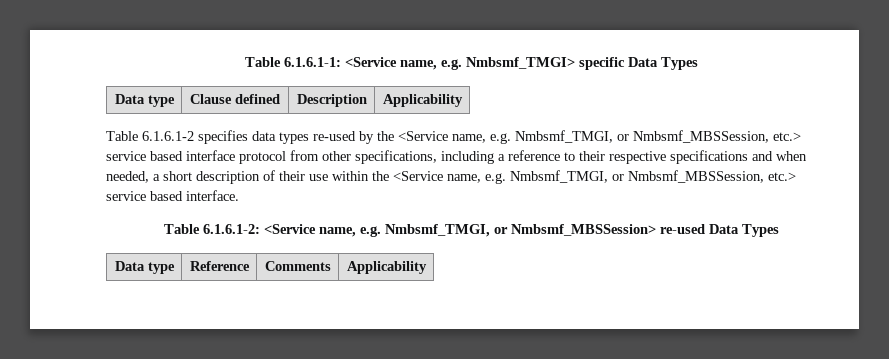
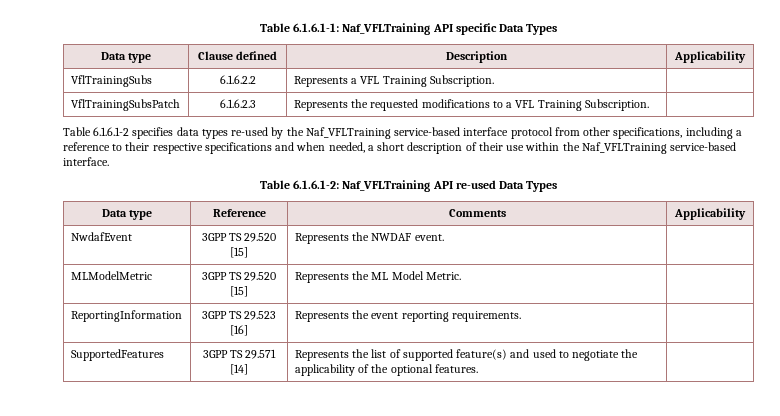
[345,57,575,70] <Service name, e.g. Nmbsmf_TMGI> -> [342,23,453,35] Naf_VFLTraining API
(463, 100) none -> [70,75,152,87] [219,75,256,84] [293,75,494,87] [70,99,180,111] [219,99,256,108] [293,99,649,111] // VflTrainingSubs | 6.1.6.2.2 | Represents a VFL Training Subscription. | // VflTrainingSubsPatch | 6.1.6.2.3 | Represents the requested modifications to a VFL Training Subscription. |
[398,130,801,144] [106,151,183,161] <Service name, e.g. Nmbsmf_TMGI, or Nmbsmf_MBSSession, etc.> service based -> [305,127,461,139] Naf_VFLTraining service-based
[393,170,796,184] [106,190,239,201] [164,224,656,237] <Service name, e.g. Nmbsmf_TMGI, or Nmbsmf_MBSSession, etc.> service based interface. // Table 6.1.6.1-2: <Service name, e.g. Nmbsmf_TMGI, or Nmbsmf_MBSSession> -> [581,142,737,154] [63,157,109,166] [259,180,453,192] Naf_VFLTraining service-based interface. // Table 6.1.6.1-2: Naf_VFLTraining API
(427, 267) none -> [70,232,132,241] [201,233,277,242] [230,247,248,258] [294,232,444,244] [70,271,152,280] [201,272,277,281] [230,286,248,297] [294,271,461,283] [70,310,182,322] [201,311,277,320] [230,325,248,336] [294,310,521,322] [70,349,164,361] [202,349,277,359] [230,364,248,375] [294,349,639,361] [294,364,478,376] // NwdafEvent | 3GPP TS 29.520 [15] | Represents the NWDAF event. | // MLModelMetric | 3GPP TS 29.520 [15] | Represents the ML Model Metric. | // ReportingInformation | 3GPP TS 29.523 [16] | Represents the event reporting requirements. | // SupportedFeatures | 3GPP TS 29.571 [14] | Represents the list of supported feature(s) and used to negotiate the applicability of the optional features. |

